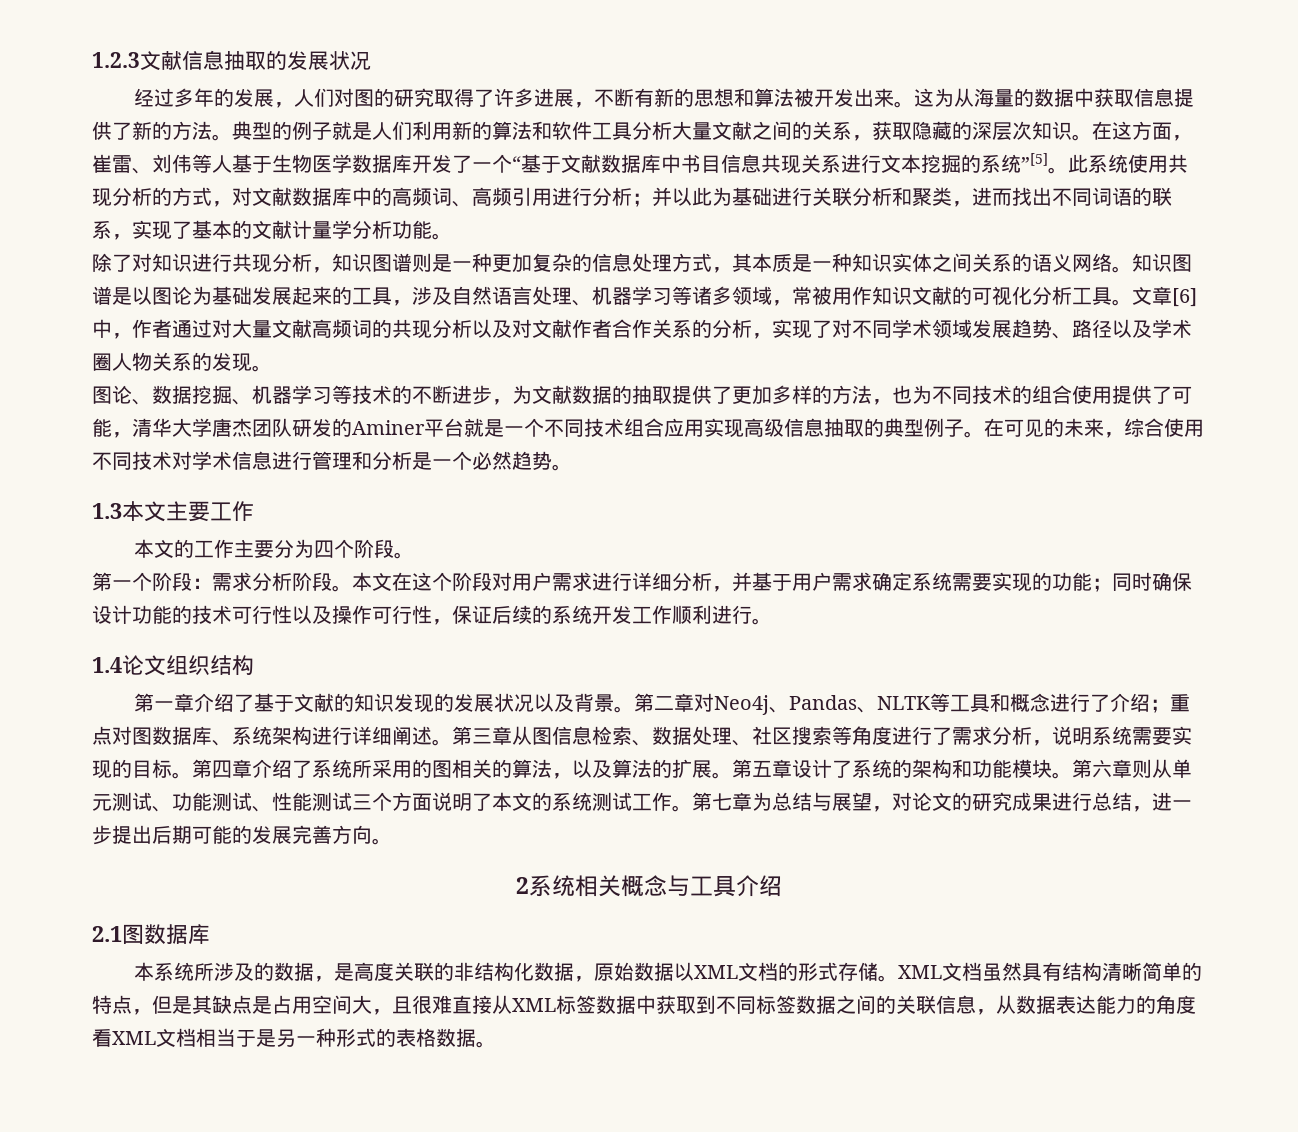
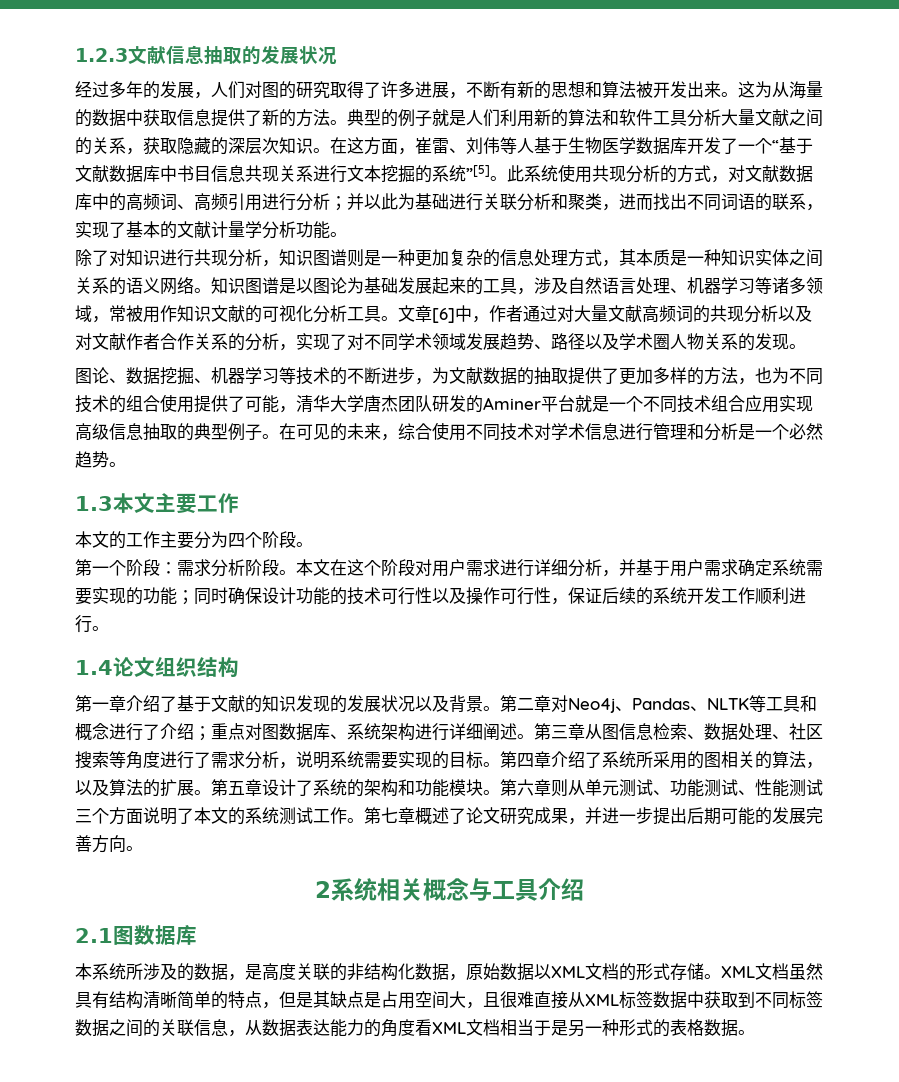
[752,792,1152,812] 为总结与展望，对论文的研究成果进行总结， -> [415,807,602,825] 概述了论文研究成果，并

